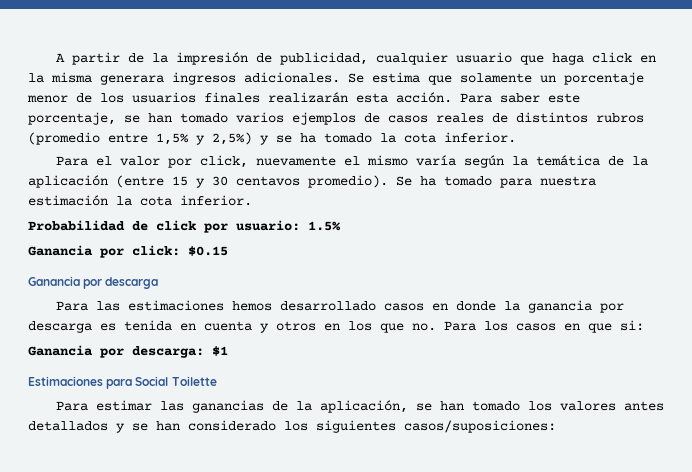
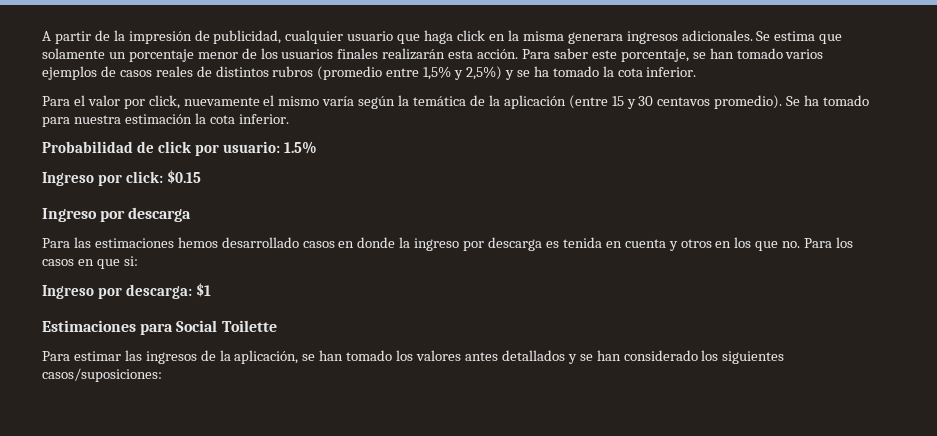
[28,245,93,256] Ganancia -> [42,172,94,186] Ingreso
[28,276,80,286] Ganancia -> [42,208,97,222] Ingreso
[527,300,592,313] ganancia -> [414,238,460,251] ingreso
[28,345,93,356] Ganancia -> [42,285,94,299] Ingreso
[191,400,264,413] ganancias -> [145,351,197,364] ingresos

